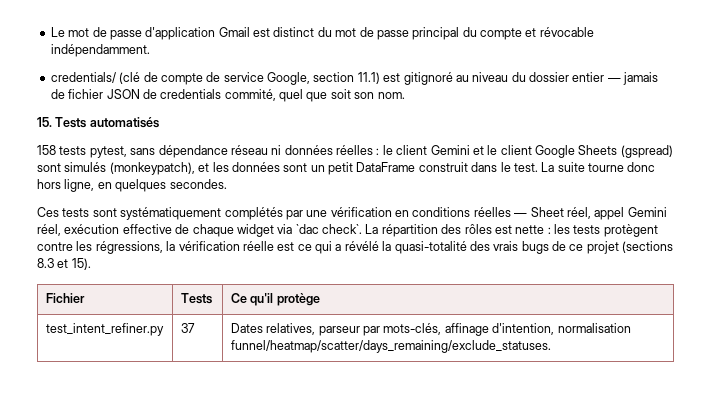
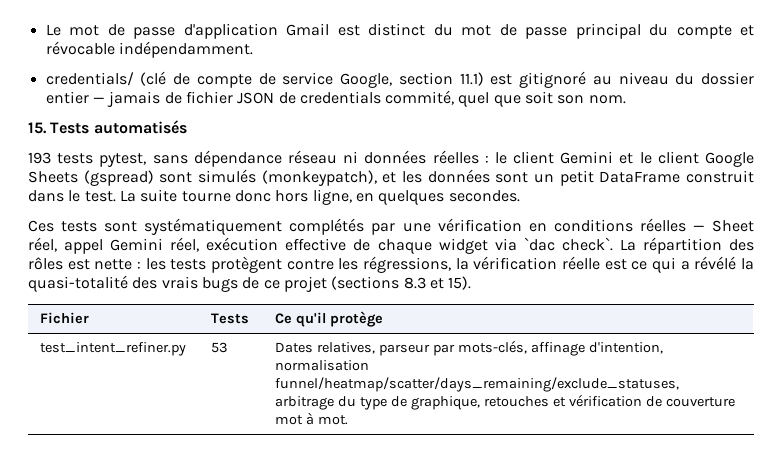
[37,145,56,155] 158 -> [28,152,51,164] 193
[180,323,195,333] 37 -> [211,342,229,353] 53
[230,340,551,353] funnel/heatmap/scatter/days_remaining/exclude_statuses. -> [275,377,680,392] [275,394,735,410] [275,412,349,425] funnel/heatmap/scatter/days_remaining/exclude_statuses, arbitrage du type de graphique, retouches et vérification de couverture mot à mot.

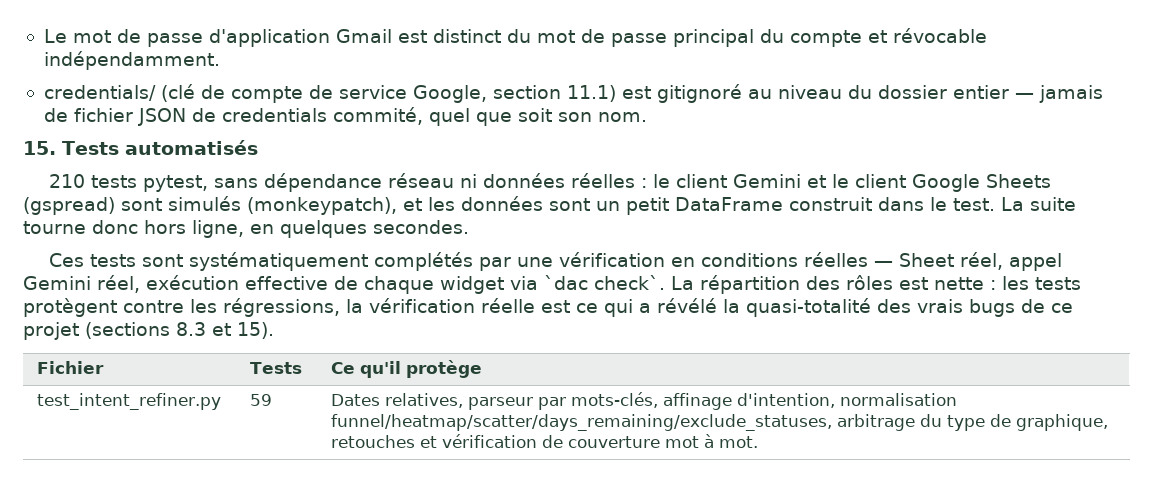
[28,152,51,164] 193 -> [49,174,86,188] 210
[211,342,229,353] 53 -> [250,394,273,406] 59

